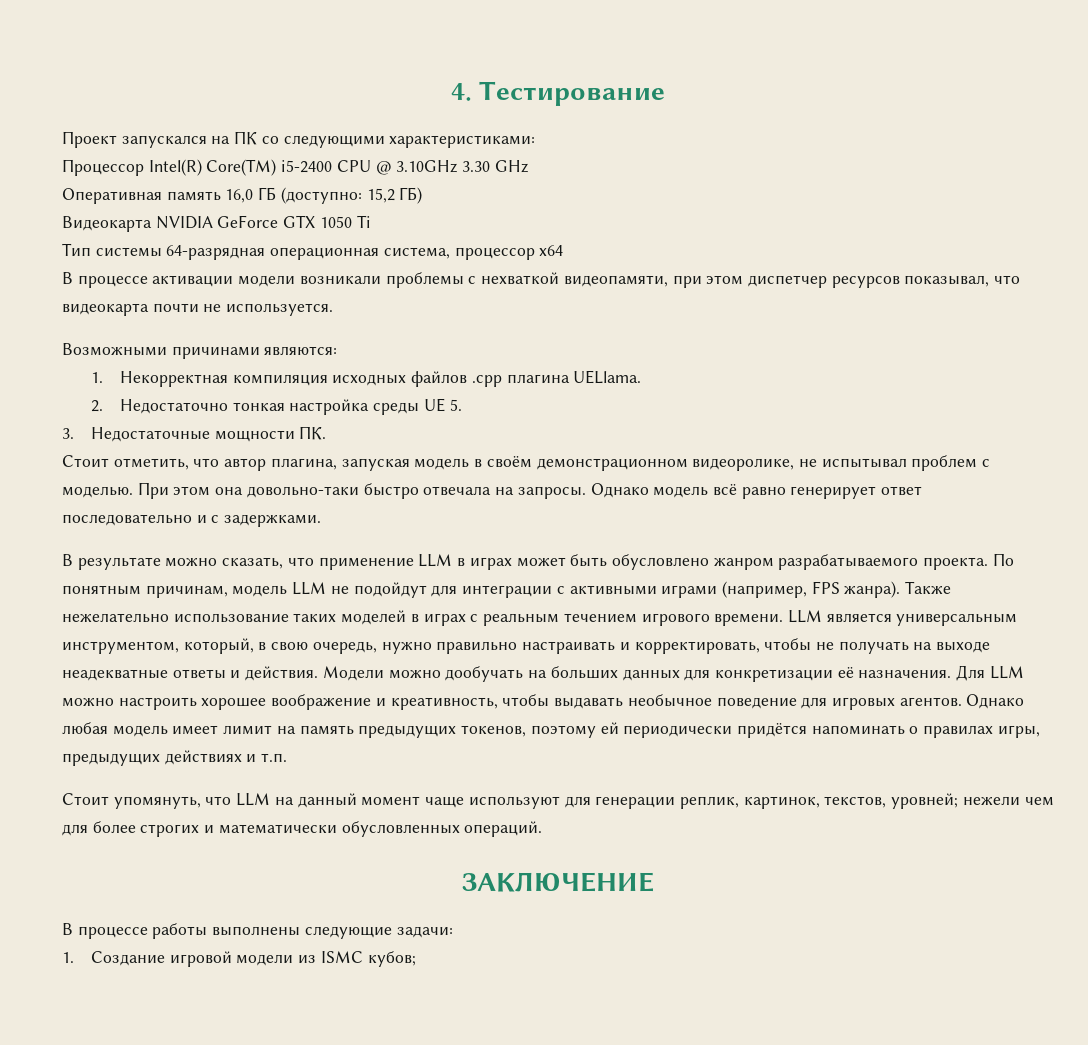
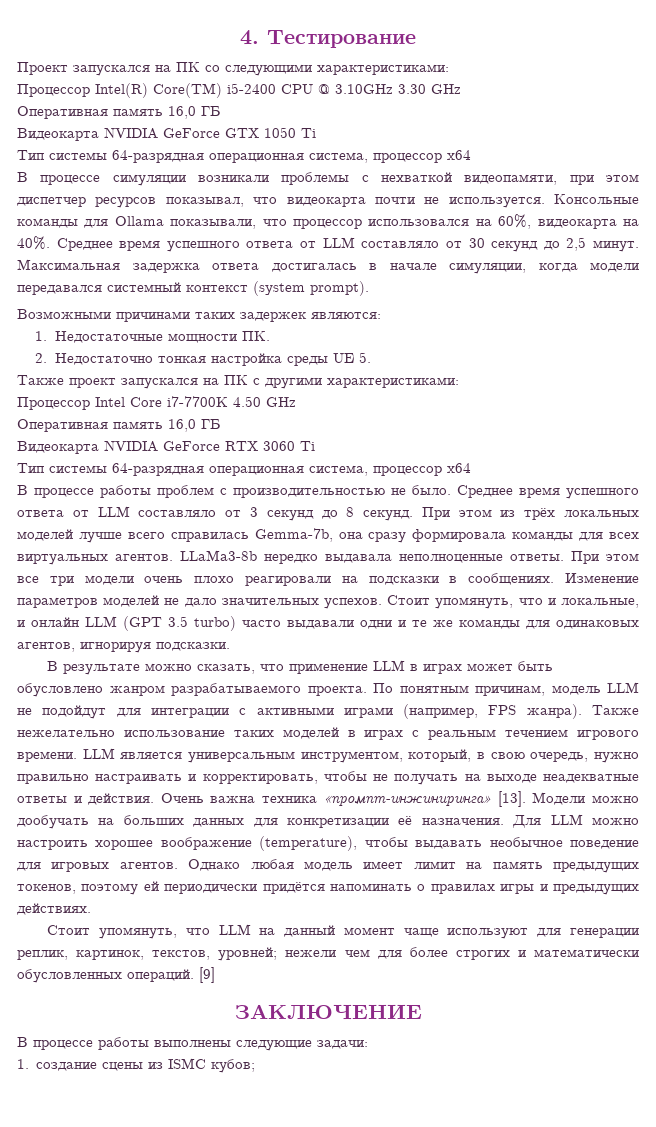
[280,187,423,204] (доступно: 15,2 ГБ) -> (221, 111) none
[152,275,296,287] активации модели -> [112,174,186,186] симуляции
(334, 309) none -> [554,194,639,204] [17,214,639,229] [17,236,640,252] [17,259,639,274] [17,281,369,296] Консольные команды для Ollama показывали, что процессор использовался на 60%, видеокарта на 40%. Среднее время успешного ответа от LLM составляло от 30 секунд до 2,5 минут. Максимальная задержка ответа достигалась в начале симуляции, когда модели передавался системный контекст (system prompt).
(260, 352) none -> [195,312,307,322] таких задержек
[119,370,642,387] Некорректная компиляция исходных файлов .cpp плагина UELlama. -> [54,331,270,343] Недостаточные мощности ПК.
[62,426,327,442] [62,455,991,471] [62,482,923,499] [62,514,322,527] 3. Недостаточные мощности ПК. // Стоит отметить, что автор плагина, запуская модель в своём демонстрационном видеоролике, не испытывал проблем с моделью. При этом она довольно-таки быстро отвечала на запросы. Однако модель всё равно генерирует ответ последовательно и с задержками. -> [17,375,459,389] [17,396,296,410] [17,419,221,432] [17,440,315,454] [17,463,471,476] [17,485,639,499] [17,506,639,521] [17,528,639,543] [17,550,639,565] [17,573,639,586] [17,595,639,609] [17,616,639,631] [17,642,230,653] Также проект запускался на ПК с другими характеристиками: // Процессор Intel Core i7-7700K 4.50 GHz // Оперативная память 16,0 ГБ // Видеокарта NVIDIA GeForce RTX 3060 Ti // Тип системы 64-разрядная операционная система, процессор x64 // В процессе работы проблем с производительностью не было. Среднее время успешного ответа от LLM составляло от 3 секунд до 8 секунд. При этом из трёх локальных моделей лучше всего справилась Gemma-7b, она сразу формировала команды для всех виртуальных агентов. LLaMa3-8b нередко выдавала неполноценные ответы. При этом все три модели очень плохо реагировали на подсказки в сообщениях. Изменение параметров моделей не дало значительных успехов. Стоит упомянуть, что и локальные, и онлайн LLM (GPT 3.5 turbo) часто выдавали одни и те же команды для одинаковых агентов, игнорируя подсказки.
(319, 673) none -> [160,791,526,807] Очень важна техника «промпт-инжиниринга» [13].
[375,697,498,710] и креативность, -> [259,836,358,851] (temperature),
[997,725,1040,738] [62,750,288,766] игры, предыдущих действиях и т.п. -> [500,884,639,895] [17,903,91,915] игры и предыдущих действиях.
(543, 829) none -> [199,967,215,983] [9]
[90,951,294,967] Создание игровой модели -> [36,1062,144,1071] создание сцены

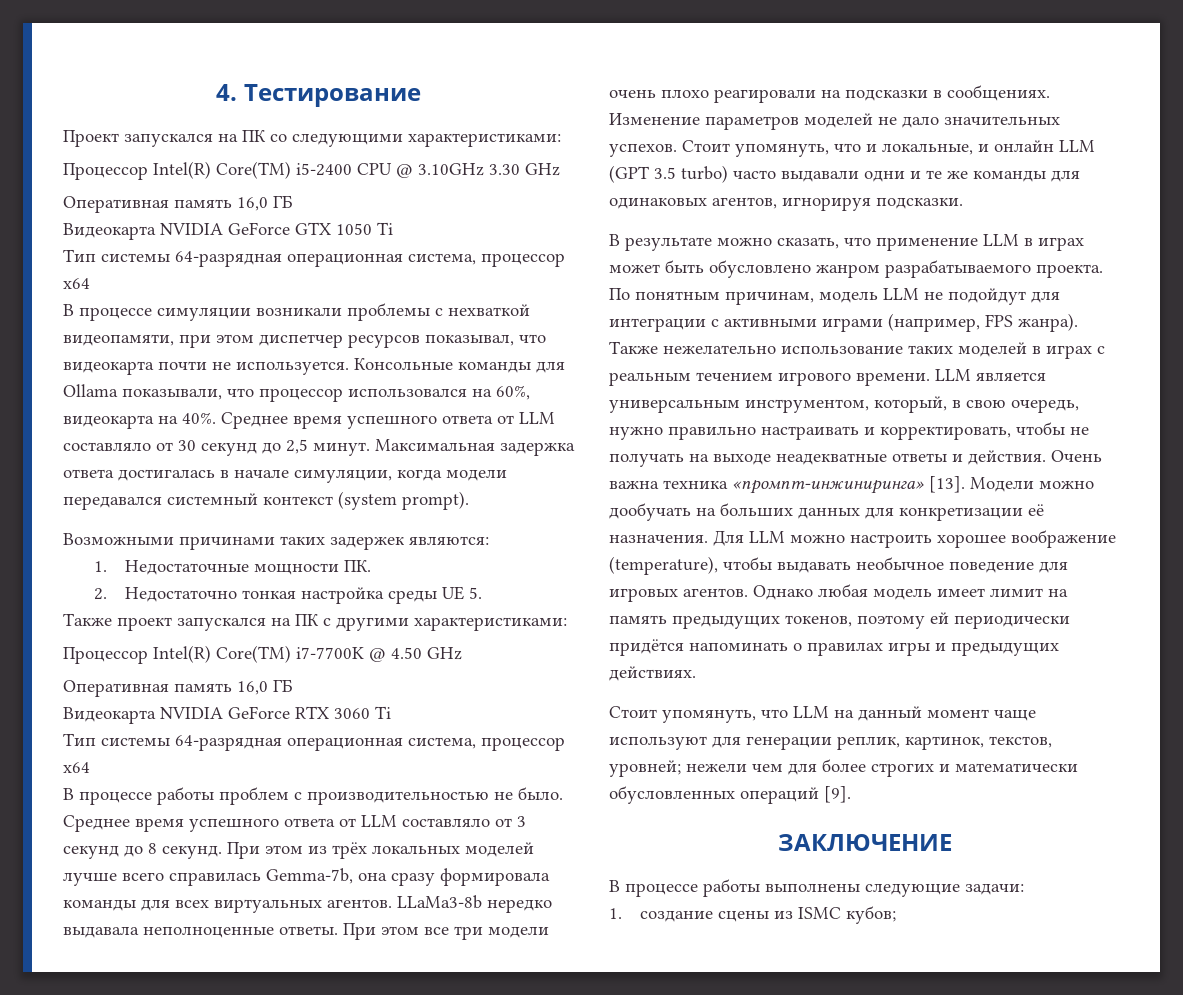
[95,396,228,407] Intel Core i7-7700K -> [153,645,386,663] Intel(R) Core(TM) i7-7700K @
[127,967,215,983] операций. [9] -> [740,786,851,804] операций [9].

